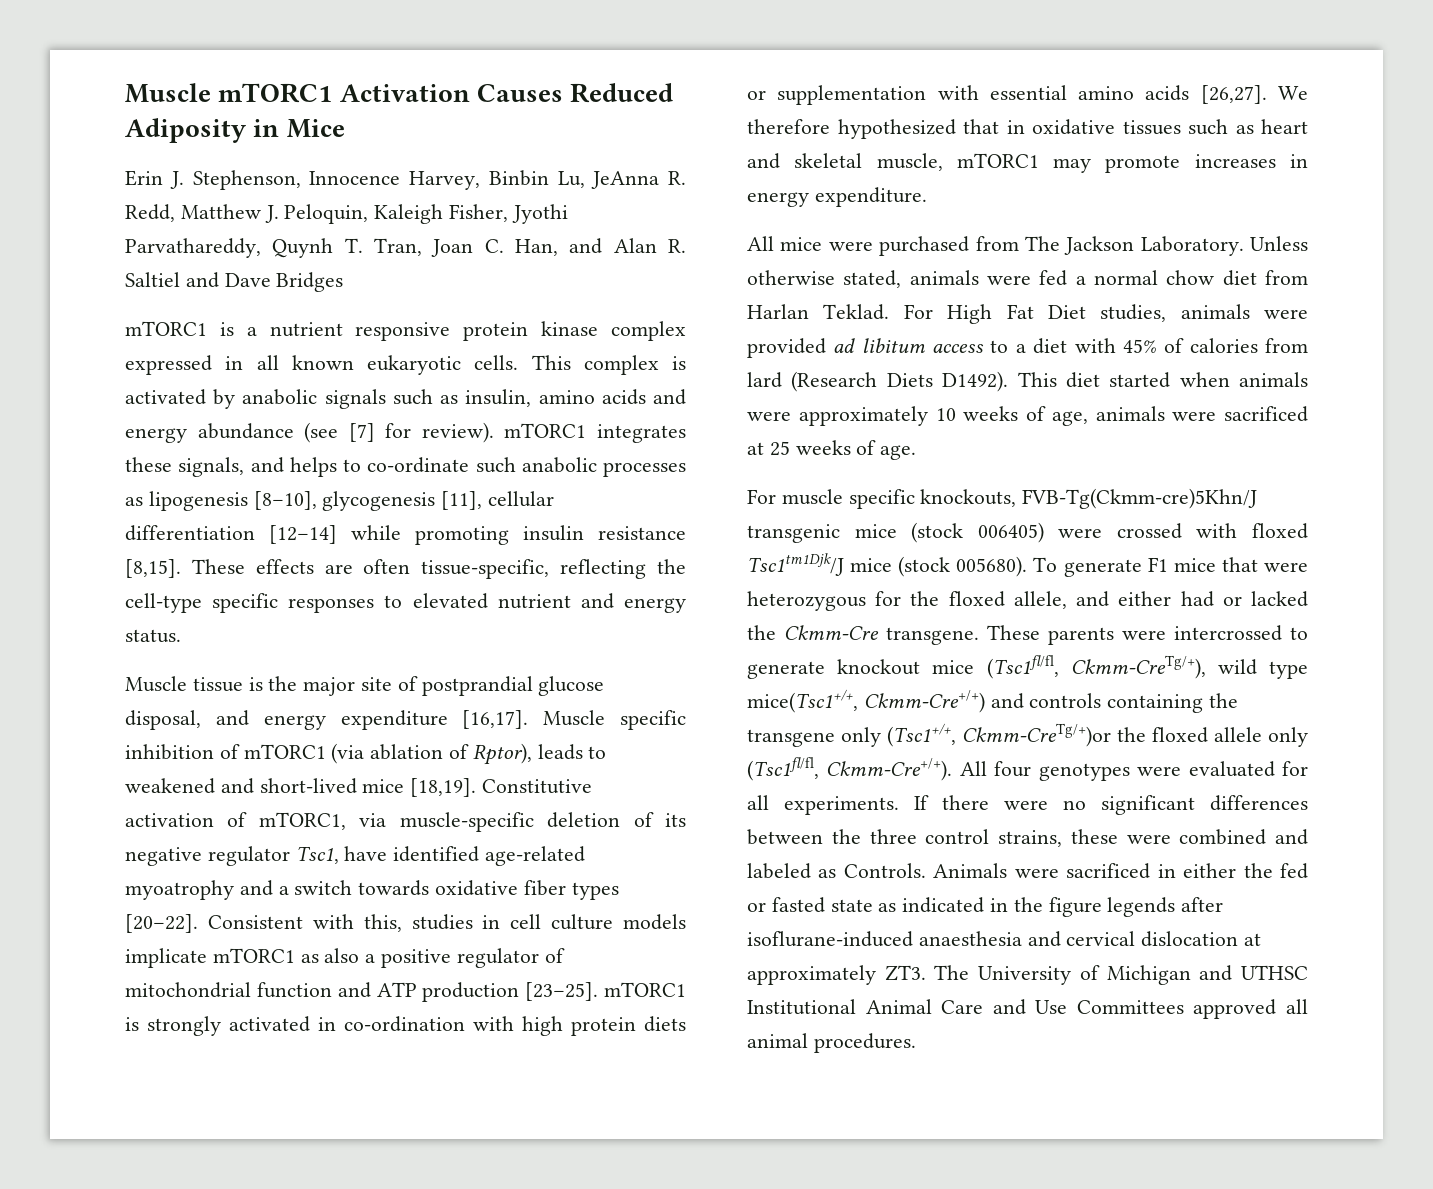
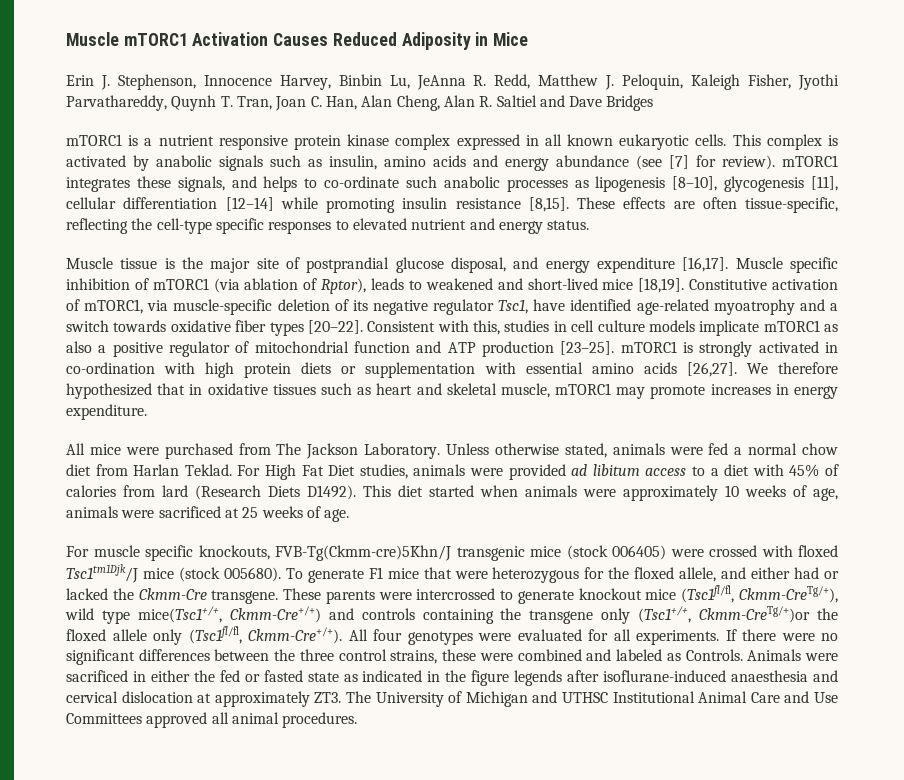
[569,238,603,254] and -> [361,95,440,111] Alan Cheng,

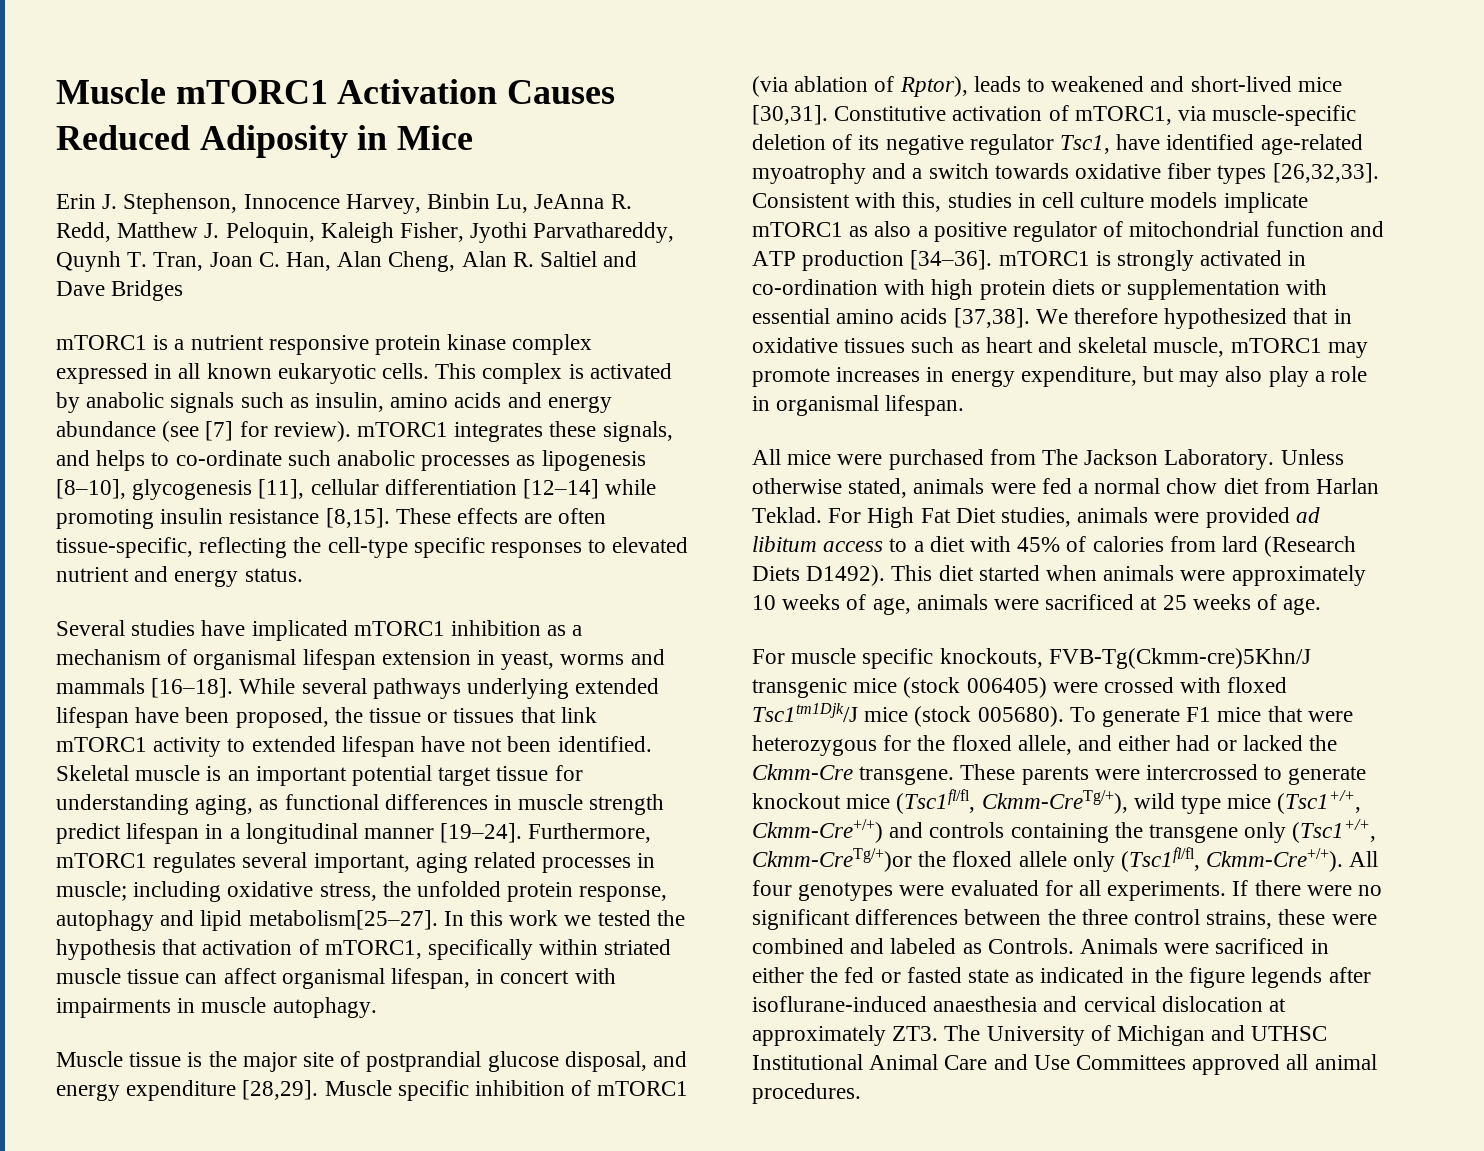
(590, 225) none -> [56,620,583,641] [56,649,665,670] [56,678,660,699] [56,707,597,728] [56,736,652,757] [56,765,583,786] [56,794,665,815] [56,823,652,844] [56,852,656,873] [56,881,668,902] [56,910,685,931] [56,939,672,960] [56,968,616,989] [56,997,377,1018] // Several studies have implicated mTORC1 inhibition as a mechanism of organismal lifespan extension in yeast, worms and mammals [16–18]. While several pathways underlying extended lifespan have been proposed, the tissue or tissues that link mTORC1 activity to extended lifespan have not been identified. Skeletal muscle is an important potential target tissue for understanding aging, as functional differences in muscle strength predict lifespan in a longitudinal manner [19–24]. Furthermore, mTORC1 regulates several important, aging related processes in muscle; including oxidative stress, the unfolded protein response, autophagy and lipid metabolism[25–27]. In this work we tested the hypothesis that activation of mTORC1, specifically within striated muscle tissue can affect organismal lifespan, in concert with impairments in muscle autophagy.
[682,257,729,272] [16,17]. -> [242,1080,319,1100] [28,29].
[638,278,685,293] [18,19]. -> [752,105,828,125] [30,31].
[307,320,363,334] [20–22]. -> [1272,163,1379,183] [26,32,33].
[560,341,615,355] [23–25]. -> [910,250,993,270] [34–36].
[686,362,737,377] [26,27]. -> [953,308,1030,328] [37,38].
[66,404,147,420] expenditure. -> [1020,366,1368,387] [752,395,965,416] expenditure, but may also play a role in organismal lifespan.
[137,606,222,623] mice(Tsc1+/+, -> [1227,790,1362,814] mice (Tsc1+/+,

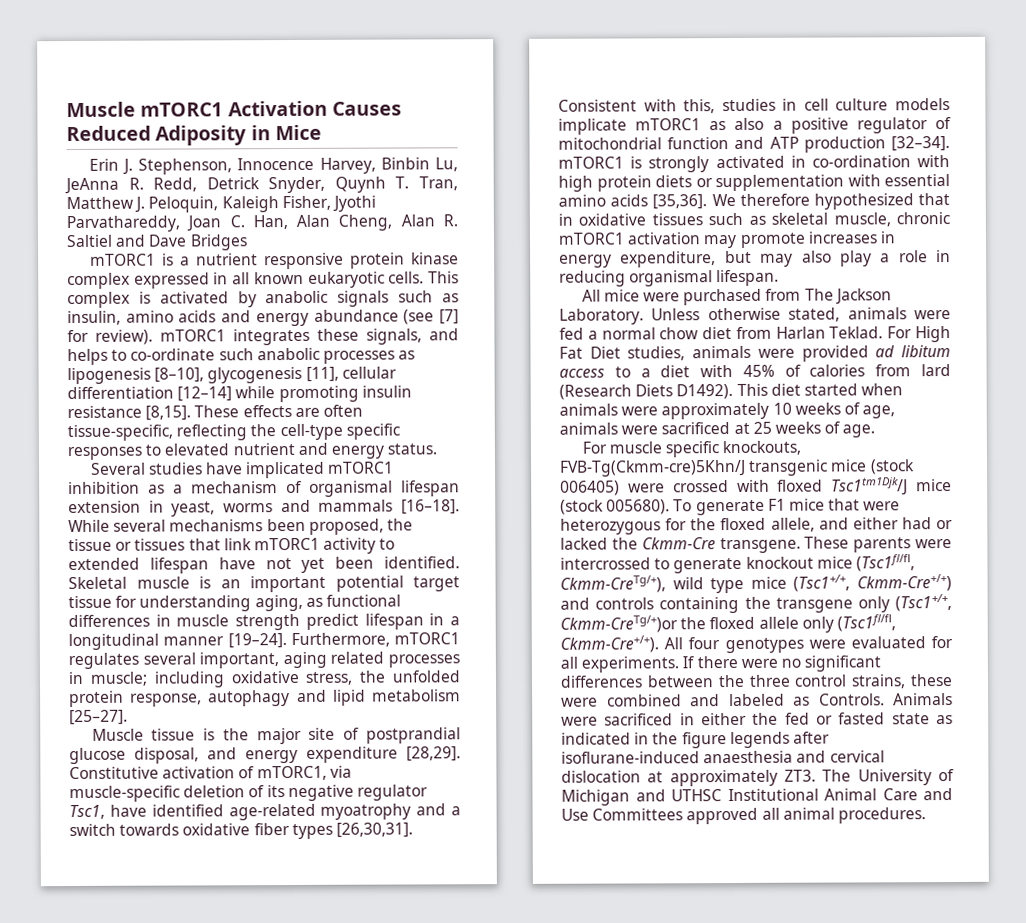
(111, 232) none -> [206,176,458,194] Detrick Snyder, Quynh T. Tran,
[56,251,204,272] Quynh T. Tran, -> (180, 224) none
[372,678,660,699] [56,707,180,728] pathways underlying extended lifespan have -> [169,519,264,532] mechanisms
(503, 745) none -> [301,557,326,573] yet
[248,910,685,930] [56,939,672,960] [56,968,616,989] [56,997,377,1018] metabolism[25–27]. In this work we tested the hypothesis that activation of mTORC1, specifically within striated muscle tissue can affect organismal lifespan, in concert with impairments in muscle autophagy. -> [371,689,461,702] [69,709,128,726] metabolism [25–27].
[324,1080,689,1101] [752,76,1342,97] [752,105,828,125] Muscle specific inhibition of mTORC1 (via ablation of Rptor), leads to weakened and short-lived mice [30,31]. -> (461, 754) none
[1272,163,1379,183] [26,32,33]. -> [335,822,413,838] [26,30,31].
[910,250,993,270] [34–36]. -> [891,136,950,152] [32–34].
[953,308,1030,328] [37,38]. -> [652,194,708,210] [35,36].
[985,337,1322,357] heart and skeletal muscle, mTORC1 -> [771,212,950,227] [558,232,702,245] skeletal muscle, chronic mTORC1 activation
(770, 403) none -> [559,270,626,287] reducing

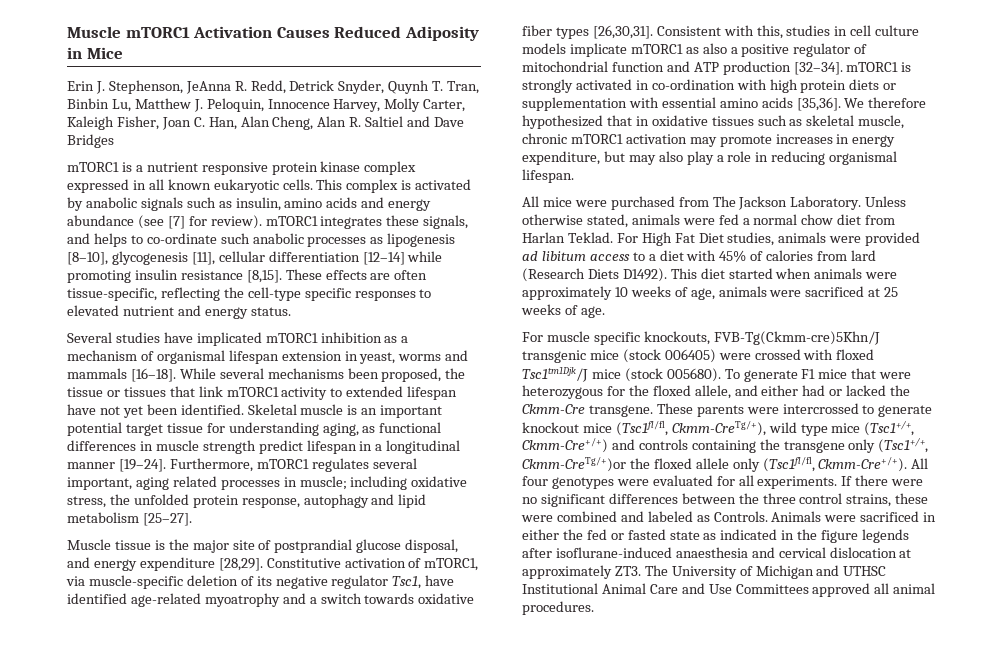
[237,157,458,174] Innocence Harvey, Binbin Lu, -> (183, 87) none
(458, 183) none -> [67,98,131,112] Binbin Lu,
[221,195,376,213] [66,215,180,233] Kaleigh Fisher, Jyothi Parvathareddy, -> [267,98,466,112] [67,116,159,130] Innocence Harvey, Molly Carter, Kaleigh Fisher,

